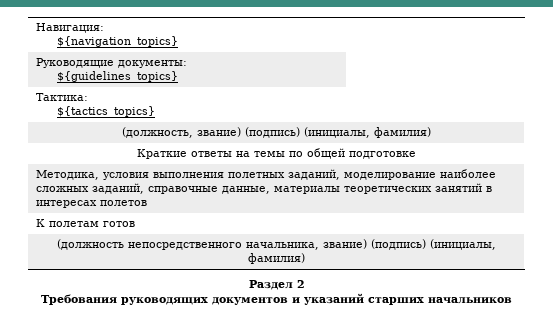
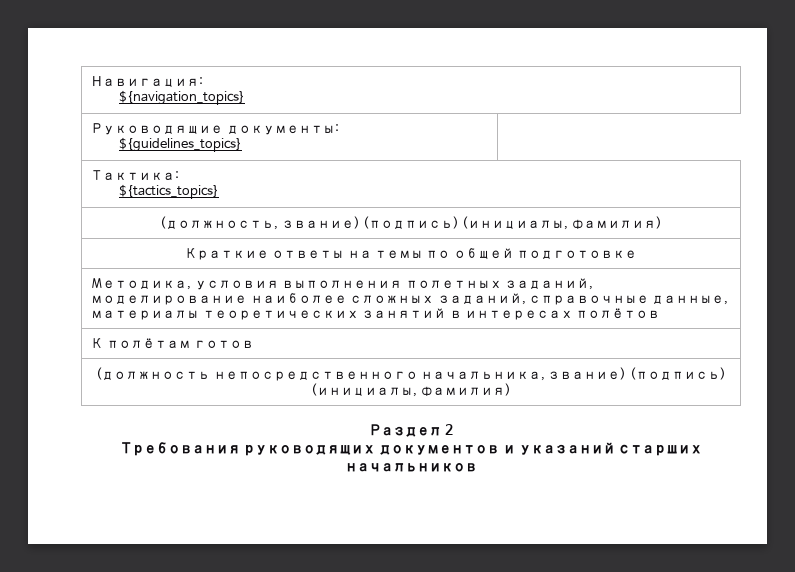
[99,200,147,206] полетов -> [576,308,661,319] полётов
[48,221,99,227] полетам -> [106,338,191,349] полётам

